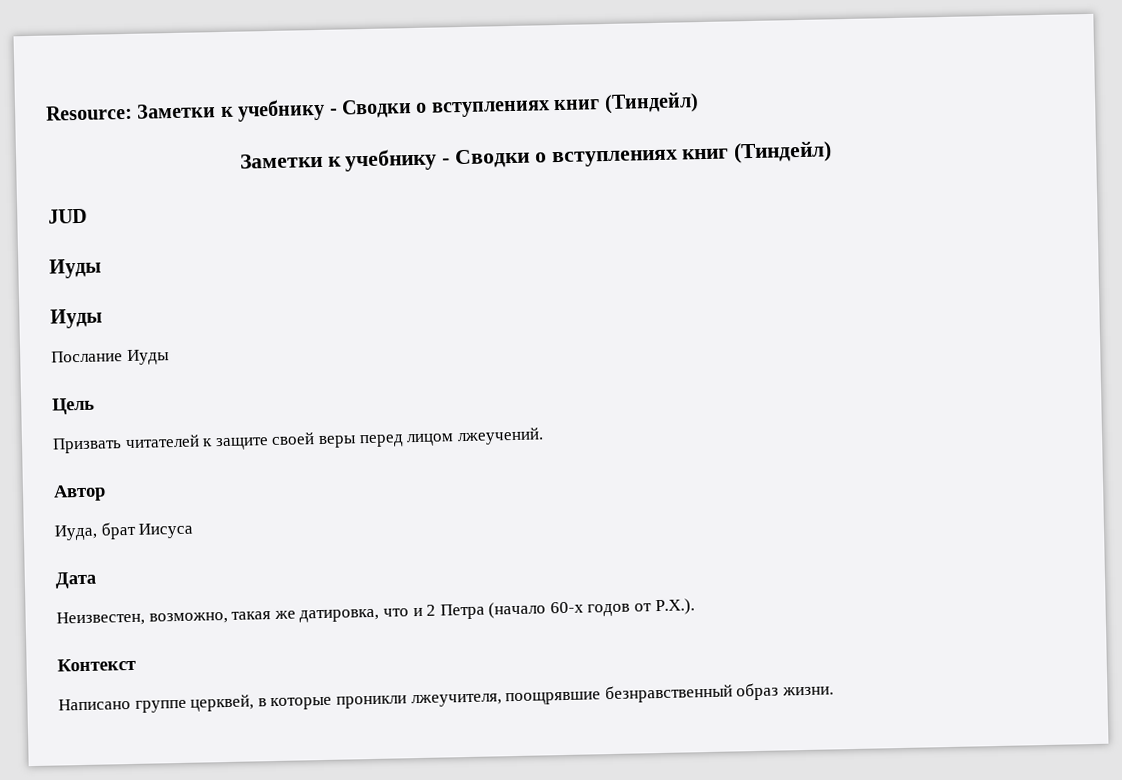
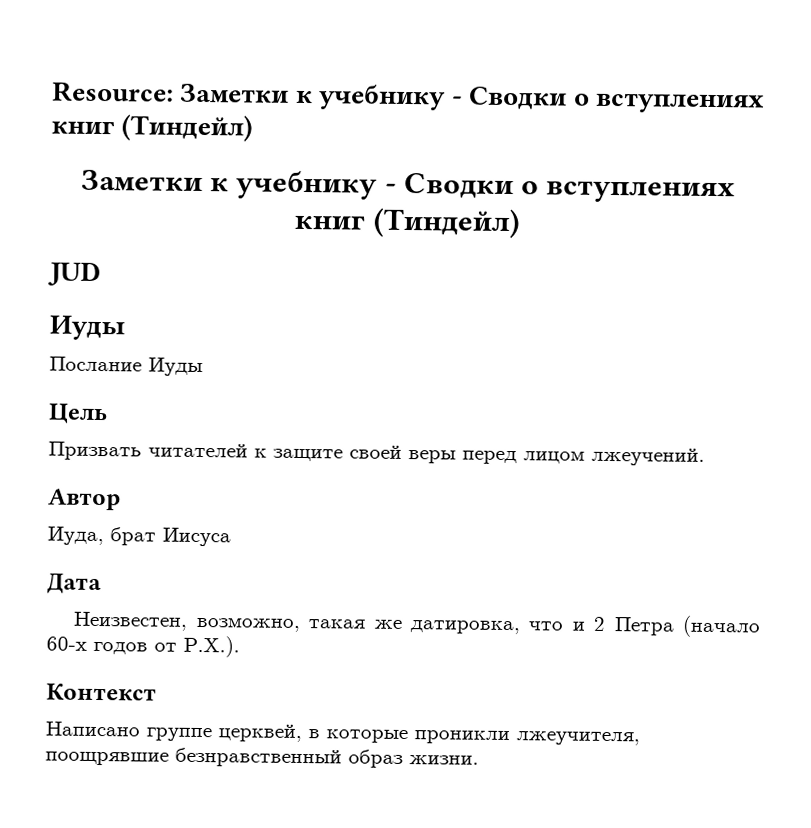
[50,308,103,329] // Иуды -> (125, 328) none

